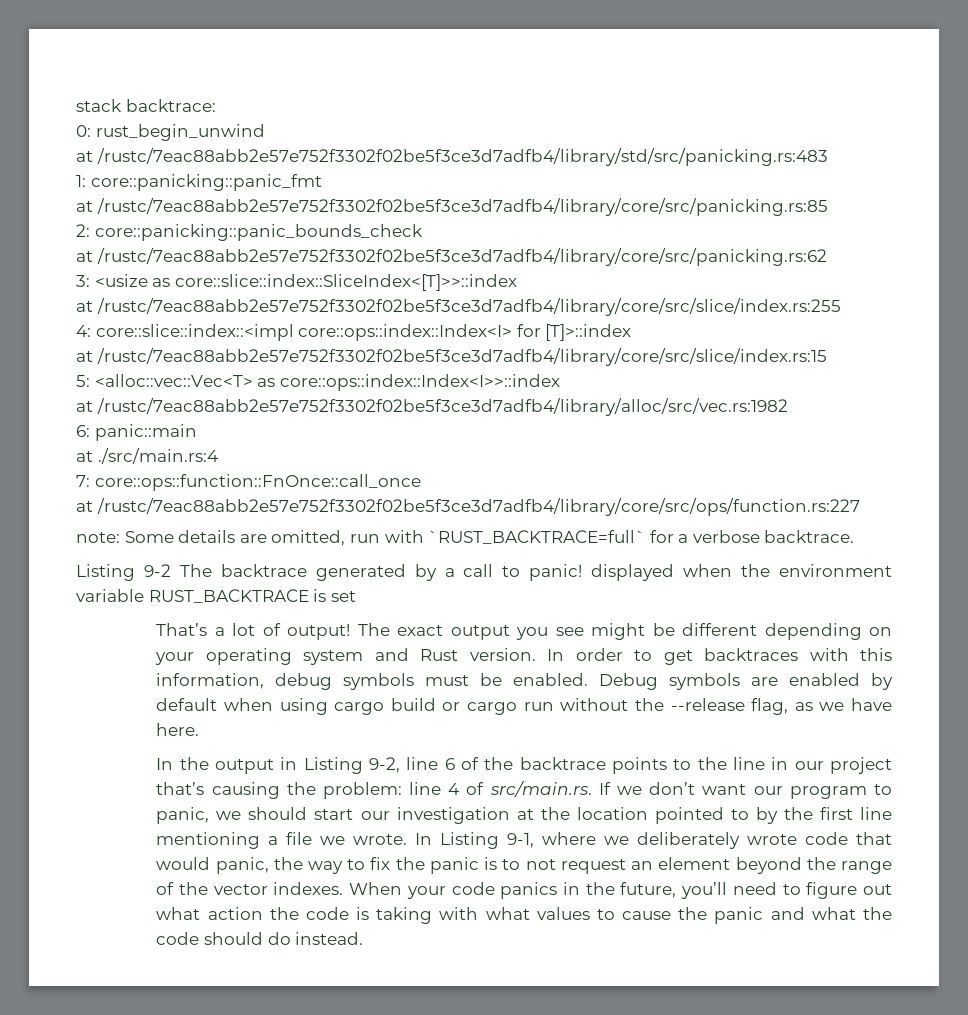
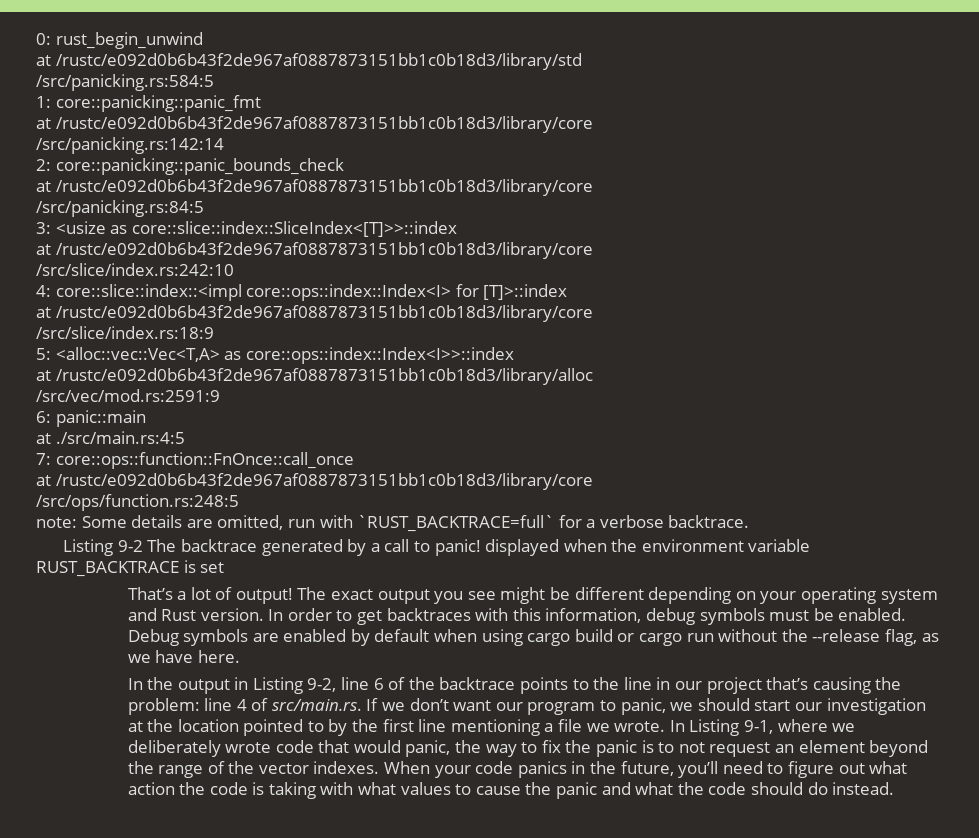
[76,99,216,112] stack backtrace: // -> (36, 39) none
[96,148,828,166] /rustc/7eac88abb2e57e752f3302f02be5f3ce3d7adfb4/library/std/src/panicking.rs:483 -> [55,53,582,70] [36,74,214,91] /rustc/e092d0b6b43f2de967af0887873151bb1c0b18d3/library/std // /src/panicking.rs:584:5
[96,198,828,216] /rustc/7eac88abb2e57e752f3302f02be5f3ce3d7adfb4/library/core/src/panicking.rs:85 -> [55,116,593,133] [36,137,224,154] /rustc/e092d0b6b43f2de967af0887873151bb1c0b18d3/library/core // /src/panicking.rs:142:14
[96,248,827,266] /rustc/7eac88abb2e57e752f3302f02be5f3ce3d7adfb4/library/core/src/panicking.rs:62 -> [55,179,593,196] [36,200,204,217] /rustc/e092d0b6b43f2de967af0887873151bb1c0b18d3/library/core // /src/panicking.rs:84:5
[96,298,841,316] /rustc/7eac88abb2e57e752f3302f02be5f3ce3d7adfb4/library/core/src/slice/index.rs:255 -> [55,242,593,259] [36,263,234,276] /rustc/e092d0b6b43f2de967af0887873151bb1c0b18d3/library/core // /src/slice/index.rs:242:10
[96,348,827,366] /rustc/7eac88abb2e57e752f3302f02be5f3ce3d7adfb4/library/core/src/slice/index.rs:15 -> [55,305,593,322] [36,326,214,339] /rustc/e092d0b6b43f2de967af0887873151bb1c0b18d3/library/core // /src/slice/index.rs:18:9
[94,374,253,387] <alloc::vec::Vec<T> -> [55,347,220,362] <alloc::vec::Vec<T,A>
[96,398,788,416] /rustc/7eac88abb2e57e752f3302f02be5f3ce3d7adfb4/library/alloc/src/vec.rs:1982 -> [55,368,593,385] [36,389,220,402] /rustc/e092d0b6b43f2de967af0887873151bb1c0b18d3/library/alloc // /src/vec/mod.rs:2591:9
[97,448,218,464] ./src/main.rs:4 -> [55,431,185,444] ./src/main.rs:4:5
[96,498,860,516] /rustc/7eac88abb2e57e752f3302f02be5f3ce3d7adfb4/library/core/src/ops/function.rs:227 -> [55,473,593,490] [36,494,239,511] /rustc/e092d0b6b43f2de967af0887873151bb1c0b18d3/library/core // /src/ops/function.rs:248:5

